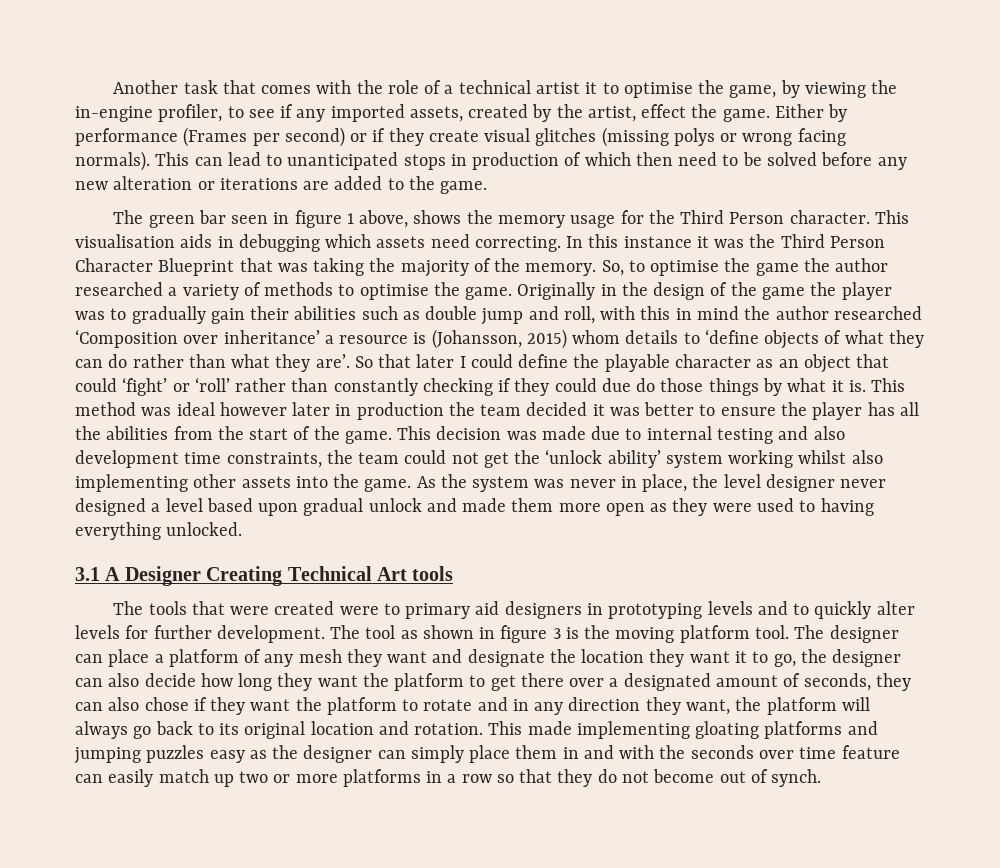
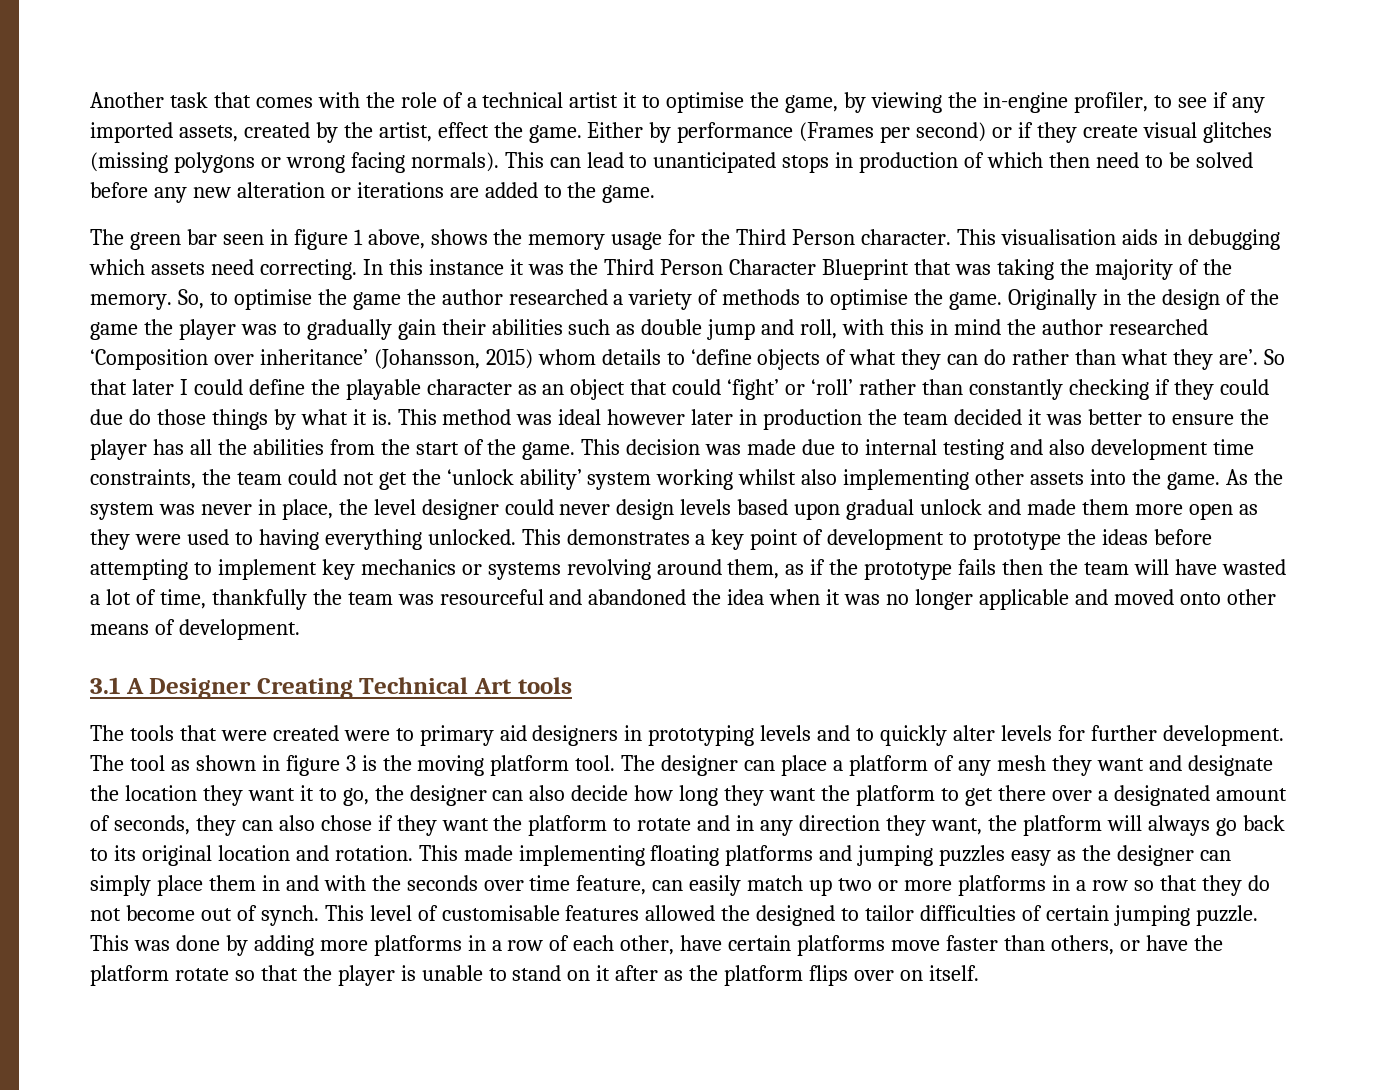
[673,128,715,146] polys -> [173,152,255,173] polygons
[324,332,427,344] a resource is -> (368, 357) none
[840,479,887,488] [75,498,203,516] never designed a level -> [504,499,732,520] could never design levels
(243, 529) none -> [521,529,1212,550] [90,559,1286,580] [90,589,1276,610] [90,619,300,640] This demonstrates a key point of development to prototype the ideas before attempting to implement key mechanics or systems revolving around them, as if the prototype fails then the team will have wasted a lot of time, thankfully the team was resourceful and abandoned the idea when it was no longer applicable and moved onto other means of development.
[695,721,760,739] gloating -> [650,845,720,866] floating
[841,745,900,759] feature -> [576,875,647,895] feature,
(822, 778) none -> [324,905,1258,926] [90,935,1223,956] [90,965,979,986] This level of customisable features allowed the designed to tailor difficulties of certain jumping puzzle. This was done by adding more platforms in a row of each other, have certain platforms move faster than others, or have the platform rotate so that the player is unable to stand on it after as the platform flips over on itself.

